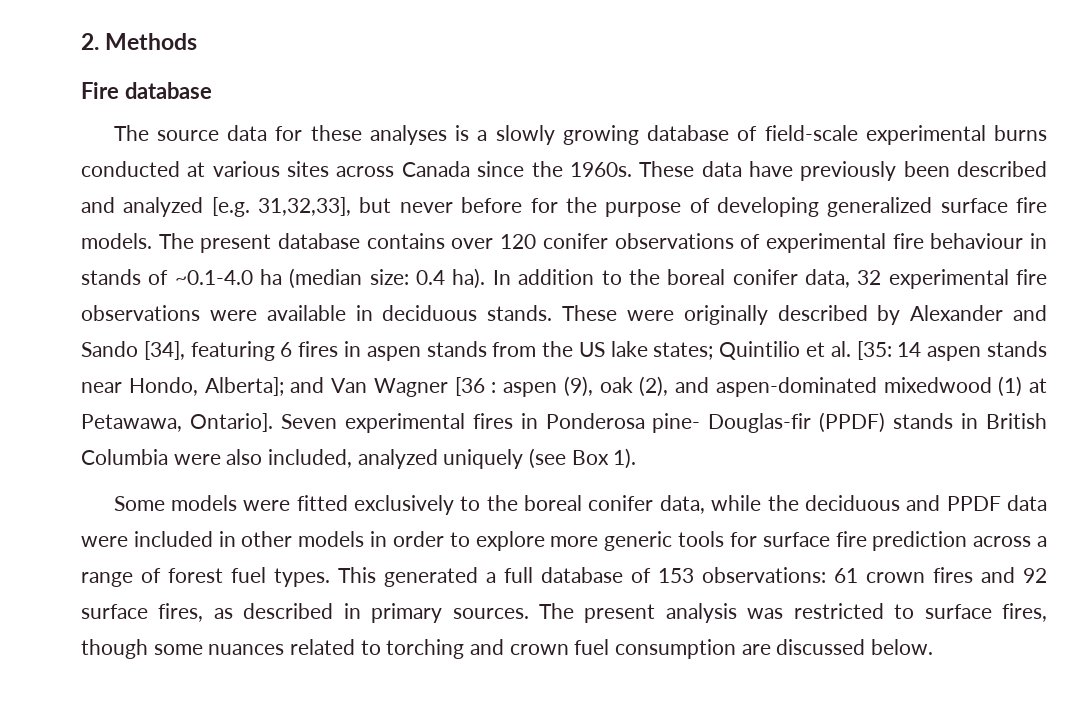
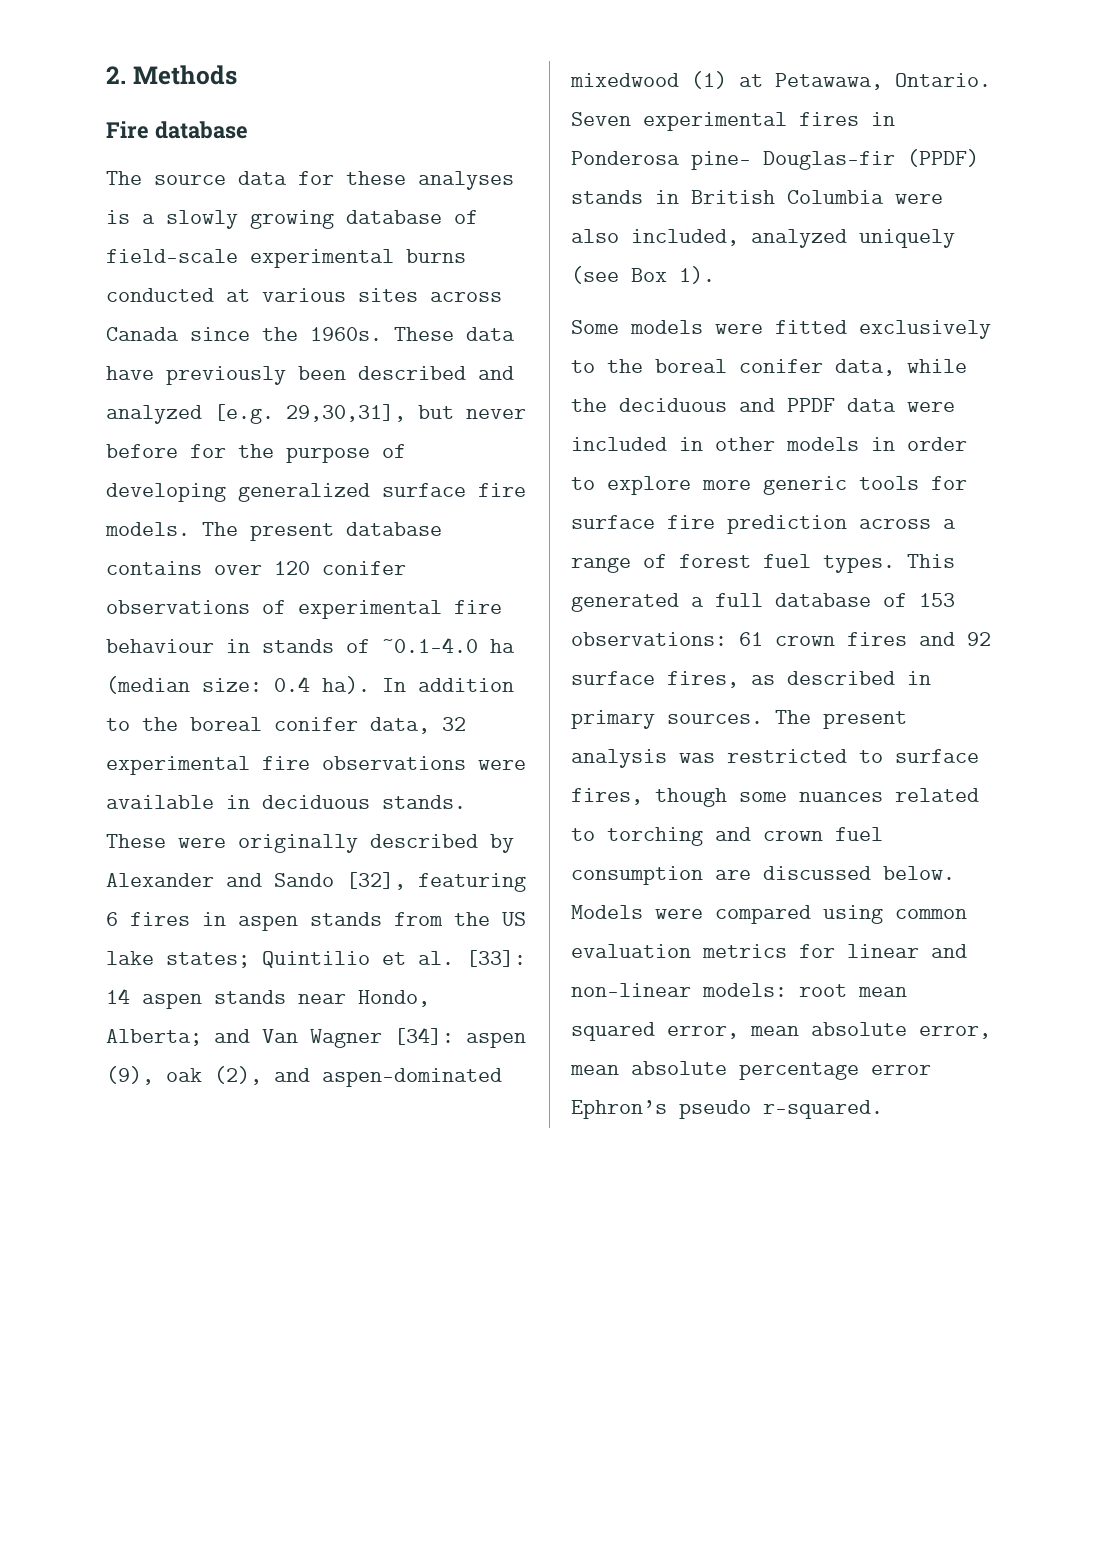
[258,197,352,216] 31,32,33], -> [286,404,406,422] 29,30,31],
[143,341,185,360] [34], -> [346,872,406,890] [32],
[856,341,892,360] [35: -> [466,950,526,967] [33]:
[204,377,284,396] Alberta]; -> [106,1029,202,1046] Alberta;
[454,377,497,396] [36 : -> [394,1027,454,1045] [34]:
[189,413,273,432] Ontario]. -> [895,73,991,87] Ontario.
(934, 647) none -> [571,905,967,924] [571,944,967,958] [571,983,907,997] [571,1022,991,1041] [570,1061,931,1080] [571,1100,883,1119] Models were compared using common evaluation metrics for linear and non-linear models: root mean squared error, mean absolute error, mean absolute percentage error Ephron’s pseudo r-squared.

